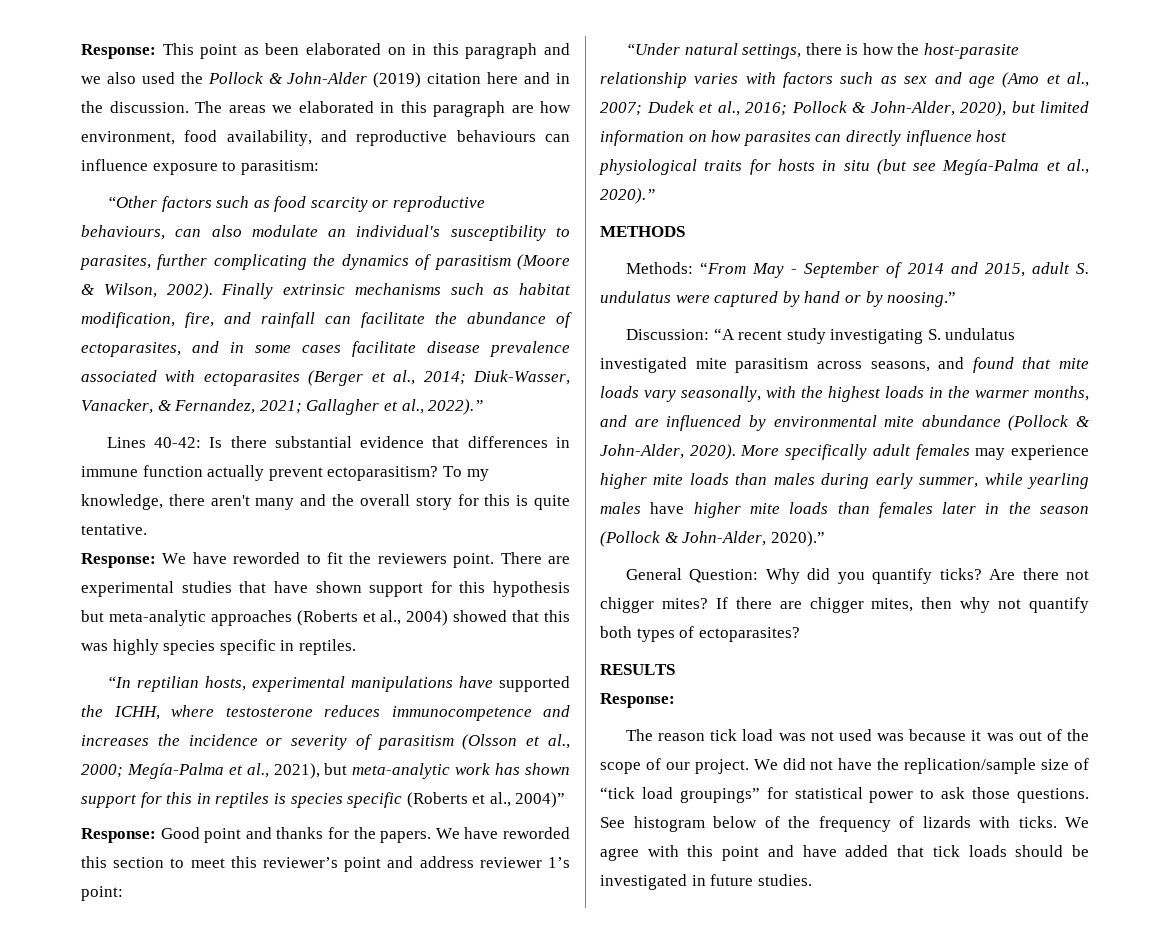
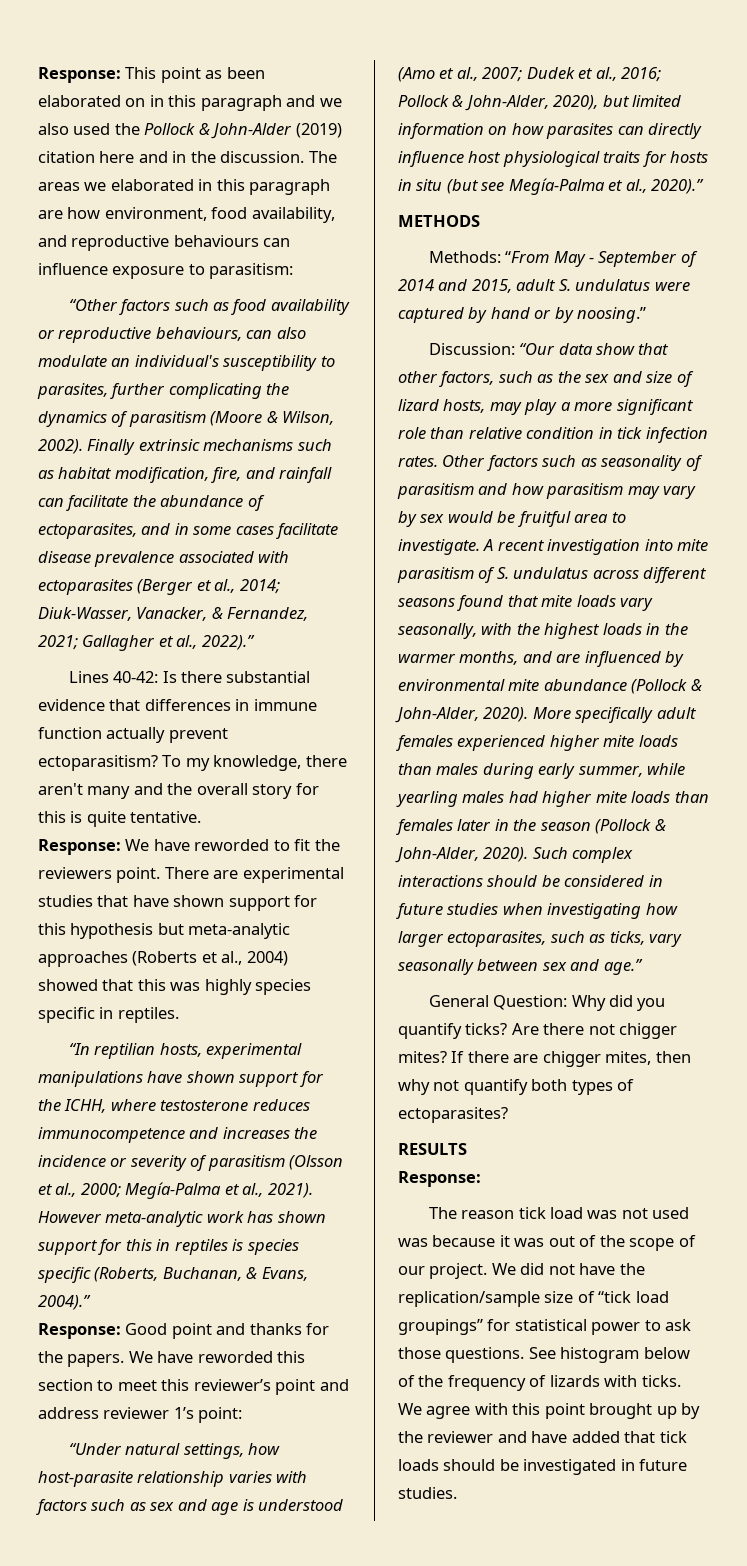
[310,197,368,212] scarcity -> [270,299,350,315] availability
[498,676,570,692] supported -> [186,1071,324,1087] shown support for
[273,763,348,779] 2021), but -> [267,1183,313,1198] [38,1211,102,1223] 2021). However
[406,792,566,808] (Roberts et al., 2004)” -> [94,1267,308,1282] [38,1295,91,1310] (Roberts, Buchanan, & Evans, 2004).”
[805,43,920,55] there is how the -> [247,1443,280,1455] how
(995, 82) none -> [242,1499,344,1511] is understood
[713,328,1016,344] [600,357,965,373] “A recent study investigating S. undulatus investigated mite parasitism across seasons, and -> [519,343,669,355] [398,371,694,387] [398,399,693,415] [398,427,708,443] [398,455,703,471] [397,483,697,499] [398,511,626,527] [398,539,709,555] [397,567,707,583] [398,598,455,607] “Our data show that other factors, such as the sex and size of lizard hosts, may play a more significant role than relative condition in tick infection rates. Other factors such as seasonality of parasitism and how parasitism may vary by sex would be fruitful area to investigate. A recent investigation into mite parasitism of S. undulatus across different seasons
[975,445,1089,460] may experience -> [457,735,546,751] experienced
[650,502,685,514] have -> [508,791,538,803] had
[770,531,825,547] 2020).” -> [483,847,634,863] [398,875,663,887] [396,903,678,919] [398,931,683,947] [398,959,643,975] 2020). Such complex interactions should be considered in future studies when investigating how larger ectoparasites, such as ticks, vary seasonally between sex and age.”
(760, 853) none -> [589,1403,701,1419] [398,1431,494,1443] brought up by the reviewer

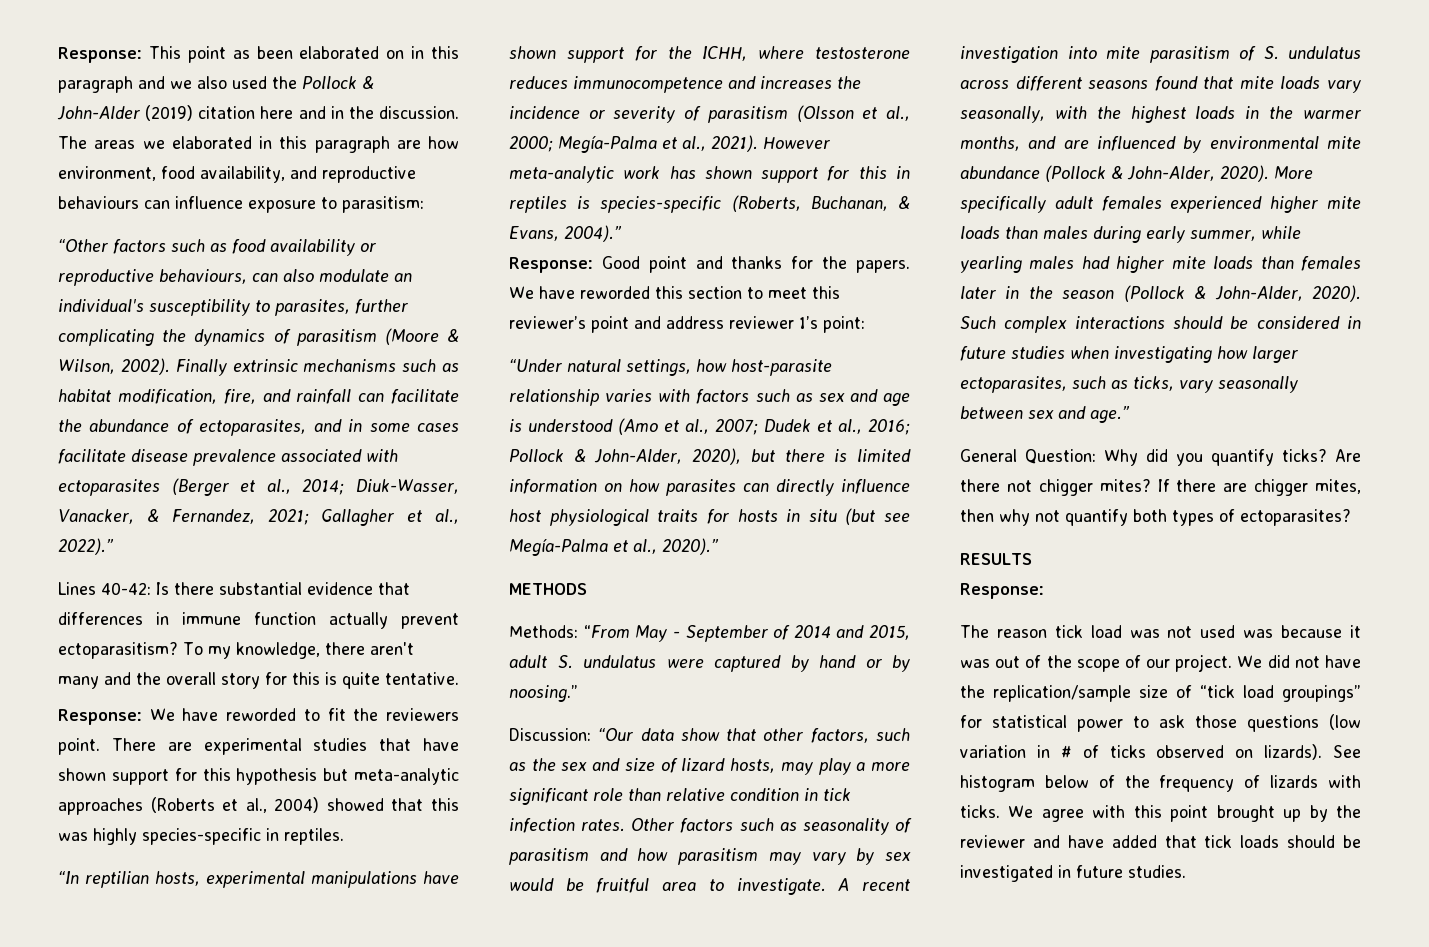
[255,979,312,995] [38,1007,95,1023] species specific -> [142,828,261,845] species-specific
[247,1239,299,1255] [38,1267,91,1283] species specific -> [600,196,722,213] species-specific
(629, 101) none -> [784,449,848,462] there is
[445,1347,525,1363] questions. -> [1247,714,1361,732] [960,744,1323,760] questions (low variation in # of ticks observed on lizards).

